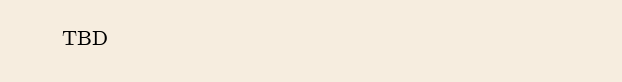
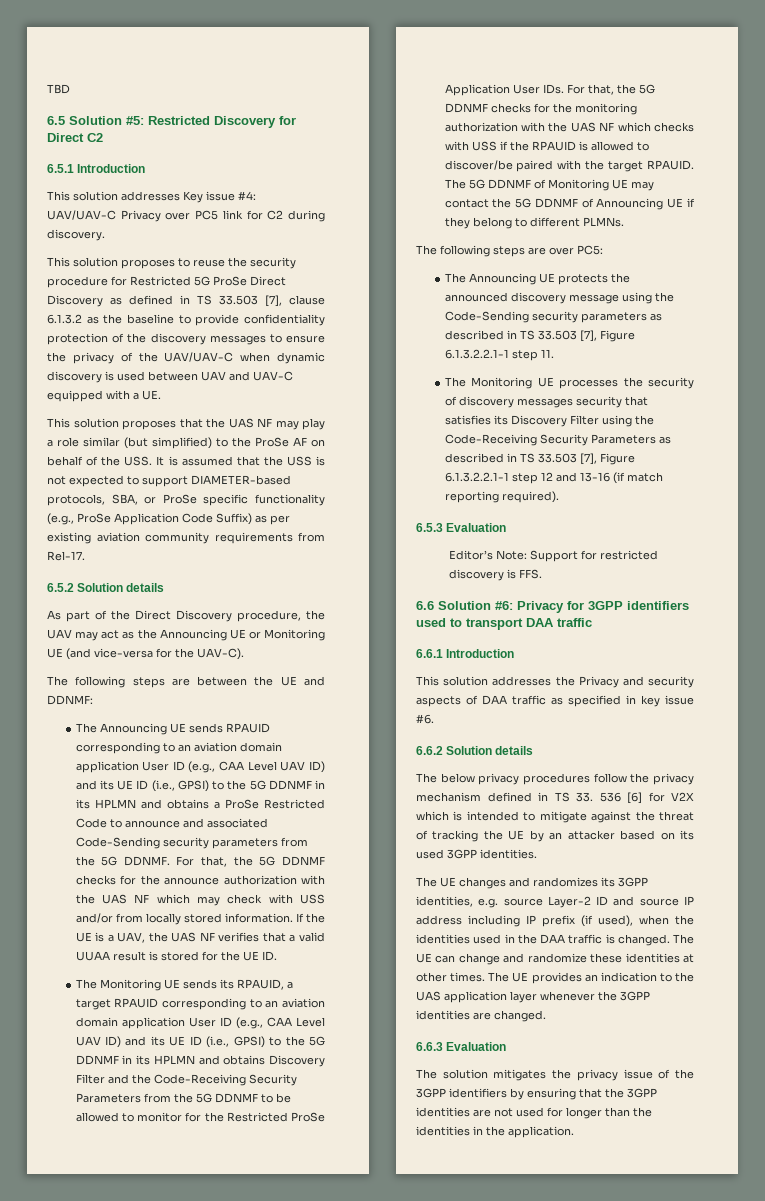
(108, 38) none -> [47,116,296,128] [47,133,103,142] [47,164,146,173] [47,191,256,203] [47,210,325,222] [47,229,105,241] [47,257,296,269] [47,276,286,288] [47,295,325,307] [47,314,325,326] [47,333,325,345] [47,352,325,364] [47,371,293,383] [47,390,161,402] [47,418,325,430] [47,437,325,449] [47,456,325,466] [47,475,291,487] [47,494,325,506] [47,513,290,525] [47,532,325,544] [47,551,85,561] [47,583,165,592] [47,610,325,622] [47,629,325,641] [47,648,244,660] [47,676,325,688] [47,695,93,705] [75,723,270,735] [75,742,282,754] [75,761,325,773] [75,780,325,792] [75,799,325,809] [75,818,268,828] [75,837,308,849] [75,856,325,867] [75,875,325,885] [75,894,326,906] [75,913,325,925] [75,932,326,943] [75,951,277,961] [75,979,293,991] [75,998,325,1010] [75,1017,325,1029] [75,1036,325,1048] [75,1055,325,1067] [75,1074,297,1086] [75,1093,291,1103] [75,1112,325,1122] [444,84,655,96] [444,103,637,115] [444,122,694,132] [444,141,649,151] [444,160,694,172] [444,179,654,191] [444,198,695,210] [444,217,624,229] [416,245,603,257] [444,273,630,285] [444,292,674,304] [444,311,662,323] [444,330,635,342] [444,349,554,361] [444,377,694,389] [444,396,648,408] [444,415,654,427] [444,434,671,446] [444,453,635,465] [444,472,663,484] [444,491,559,503] [416,523,507,532] [449,550,659,562] [449,569,543,581] [416,601,689,613] [416,618,592,630] [416,649,515,658] [416,676,694,688] [416,695,694,707] [416,714,434,724] [416,746,534,755] [416,773,694,785] [416,792,694,804] [416,811,694,823] [416,830,694,842] [416,849,537,859] [416,877,648,889] [416,896,694,908] [416,915,694,927] [416,934,694,946] [416,953,694,965] [416,972,694,984] [416,991,650,1003] [416,1010,546,1022] [416,1042,507,1051] [416,1069,694,1081] [416,1088,657,1100] [416,1107,652,1119] [416,1126,574,1138] // 6.5 Solution #5: Restricted Discovery for Direct C2 // 6.5.1 Introduction // This solution addresses Key issue #4: UAV/UAV-C Privacy over PC5 link for C2 during discovery. // This solution proposes to reuse the security procedure for Restricted 5G ProSe Direct Discovery as defined in TS 33.503 [7], clause 6.1.3.2 as the baseline to provide confidentiality protection of the discovery messages to ensure the privacy of the UAV/UAV-C when dynamic discovery is used between UAV and UAV-C equipped with a UE. // This solution proposes that the UAS NF may play a role similar (but simplified) to the ProSe AF on behalf of the USS. It is assumed that the USS is not expected to support DIAMETER-based protocols, SBA, or ProSe specific functionality (e.g., ProSe Application Code Suffix) as per existing aviation community requirements from Rel-17. // 6.5.2 Solution details // As part of the Direct Discovery procedure, the UAV may act as the Announcing UE or Monitoring UE (and vice-versa for the UAV-C). // The following steps are between the UE and DDNMF: // The Announcing UE sends RPAUID corresponding to an aviation domain application User ID (e.g., CAA Level UAV ID) and its UE ID (i.e., GPSI) to the 5G DDNMF in its HPLMN and obtains a ProSe Restricted Code to announce and associated Code-Sending security parameters from the 5G DDNMF. For that, the 5G DDNMF checks for the announce authorization with the UAS NF which may check with USS and/or from locally stored information. If the UE is a UAV, the UAS NF verifies that a valid UUAA result is stored for the UE ID. // The Monitoring UE sends its RPAUID, a target RPAUID corresponding to an aviation domain application User ID (e.g., CAA Level UAV ID) and its UE ID (i.e., GPSI) to the 5G DDNMF in its HPLMN and obtains Discovery Filter and the Code-Receiving Security Parameters from the 5G DDNMF to be allowed to monitor for the Restricted ProSe Application User IDs. For that, the 5G DDNMF checks for the monitoring authorization with the UAS NF which checks with USS if the RPAUID is allowed to discover/be paired with the target RPAUID. The 5G DDNMF of Monitoring UE may contact the 5G DDNMF of Announcing UE if they belong to different PLMNs. // The following steps are over PC5: // The Announcing UE protects the announced discovery message using the Code-Sending security parameters as described in TS 33.503 [7], Figure 6.1.3.2.2.1-1 step 11. // The Monitoring UE processes the security of discovery messages security that satisfies its Discovery Filter using the Code-Receiving Security Parameters as described in TS 33.503 [7], Figure 6.1.3.2.2.1-1 step 12 and 13-16 (if match reporting required). // 6.5.3 Evaluation // Editor’s Note: Support for restricted discovery is FFS. // 6.6 Solution #6: Privacy for 3GPP identifiers used to transport DAA traffic // 6.6.1 Introduction // This solution addresses the Privacy and security aspects of DAA traffic as specified in key issue #6. // 6.6.2 Solution details // The below privacy procedures follow the privacy mechanism defined in TS 33. 536 [6] for V2X which is intended to mitigate against the threat of tracking the UE by an attacker based on its used 3GPP identities. // The UE changes and randomizes its 3GPP identities, e.g. source Layer-2 ID and source IP address including IP prefix (if used), when the identities used in the DAA traffic is changed. The UE can change and randomize these identities at other times. The UE provides an indication to the UAS application layer whenever the 3GPP identities are changed. // 6.6.3 Evaluation // The solution mitigates the privacy issue of the 3GPP identifiers by ensuring that the 3GPP identities are not used for longer than the identities in the application.

